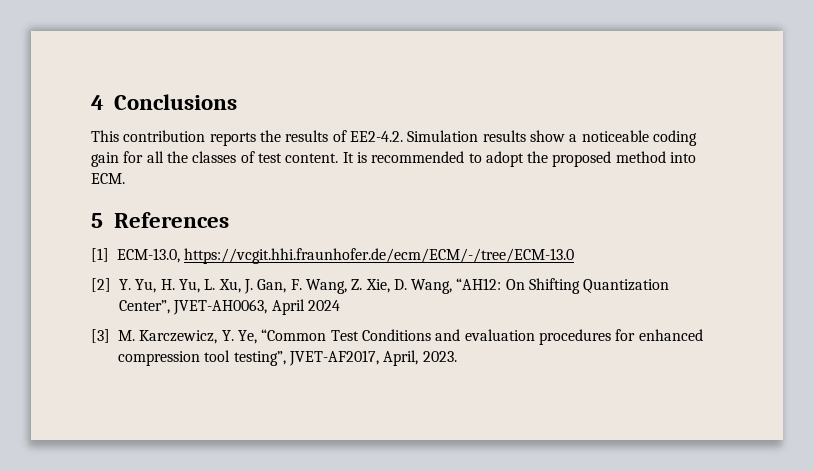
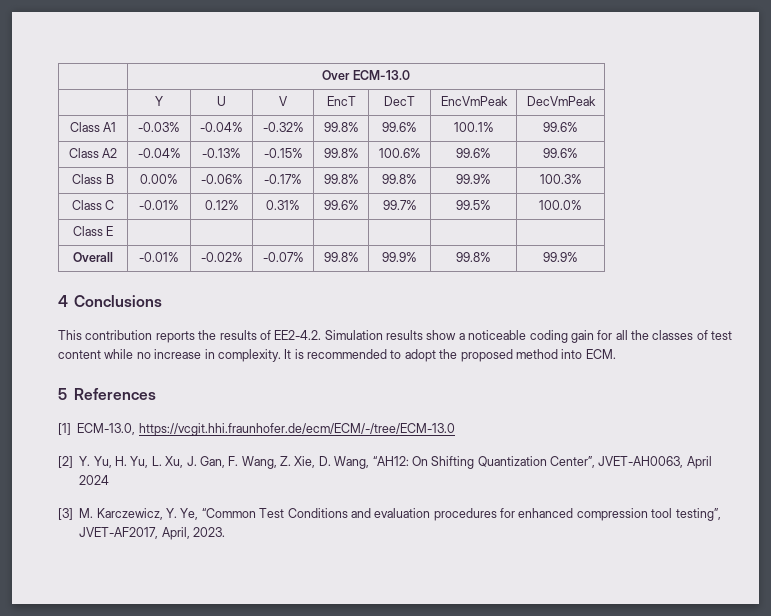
(91, 102) none -> [322,70,410,80] [155,96,163,106] [217,96,226,106] [279,96,288,106] [326,96,356,106] [384,96,415,106] [440,96,508,106] [526,96,596,106] [69,122,117,132] [138,122,180,132] [200,122,243,132] [262,122,304,132] [323,122,359,132] [382,122,417,132] [453,122,494,132] [543,122,578,132] [68,148,118,158] [137,148,181,158] [202,148,241,158] [263,148,303,158] [323,148,359,158] [378,148,421,158] [456,148,491,158] [543,148,578,158] [72,174,114,184] [140,174,178,184] [200,174,243,184] [264,174,302,184] [323,174,359,184] [382,174,417,184] [456,174,491,184] [539,174,582,184] [71,200,115,210] [139,200,179,210] [204,200,239,210] [266,200,300,210] [323,200,359,210] [382,200,417,210] [456,200,491,210] [539,200,582,210] [72,226,114,236] [73,252,113,262] [139,252,179,262] [200,252,243,262] [262,252,304,262] [323,252,359,262] [382,252,417,262] [456,252,491,262] [543,252,578,262] | Over ECM-13.0 // | Y | U | V | EncT | DecT | EncVmPeak | DecVmPeak // Class A1 | -0.03% | -0.04% | -0.32% | 99.8% | 99.6% | 100.1% | 99.6% // Class A2 | -0.04% | -0.13% | -0.15% | 99.8% | 100.6% | 99.6% | 99.6% // Class B | 0.00% | -0.06% | -0.17% | 99.8% | 99.8% | 99.9% | 100.3% // Class C | -0.01% | 0.12% | 0.31% | 99.6% | 99.7% | 99.5% | 100.0% // Class E | | | | | | | // Overall | -0.01% | -0.02% | -0.07% | 99.8% | 99.9% | 99.8% | 99.9% //
[285,153,339,163] content. -> [58,349,281,362] content while no increase in complexity.

